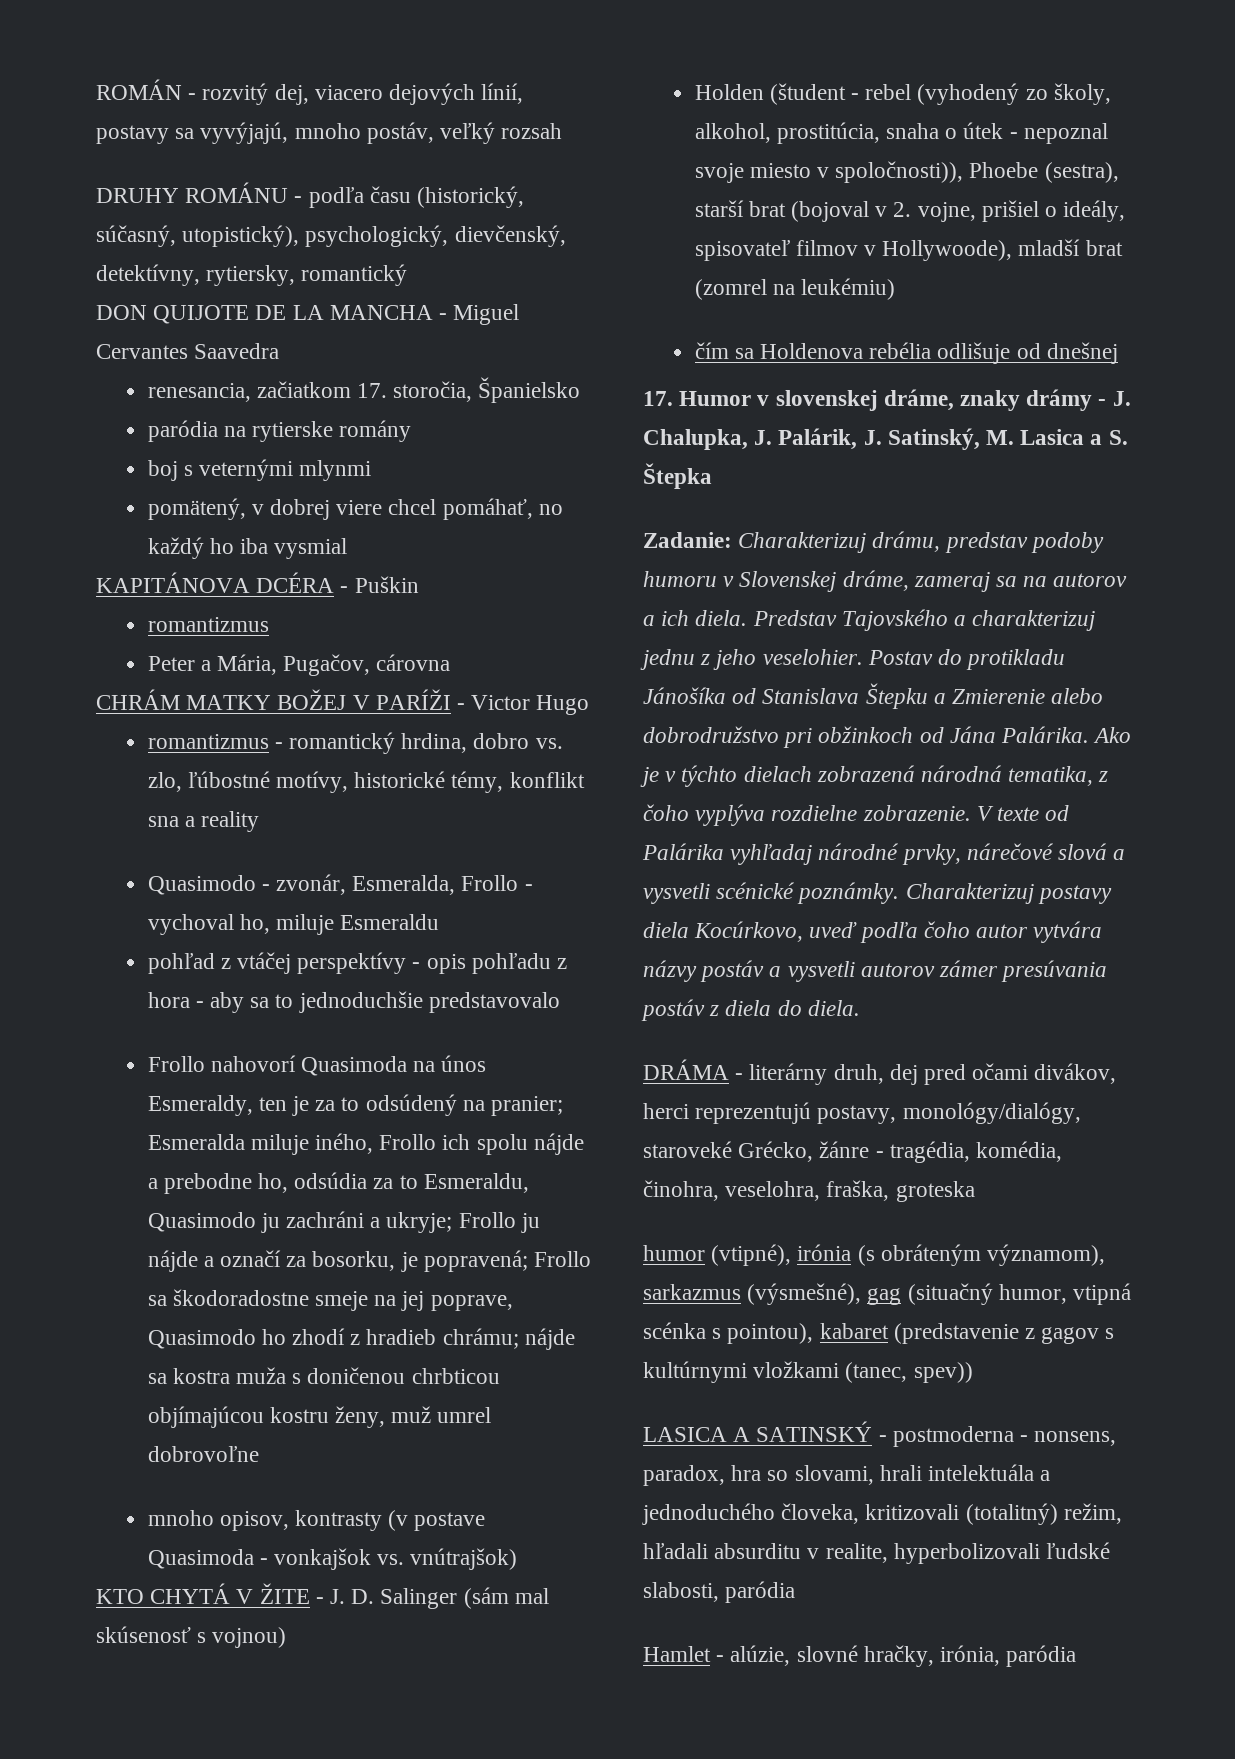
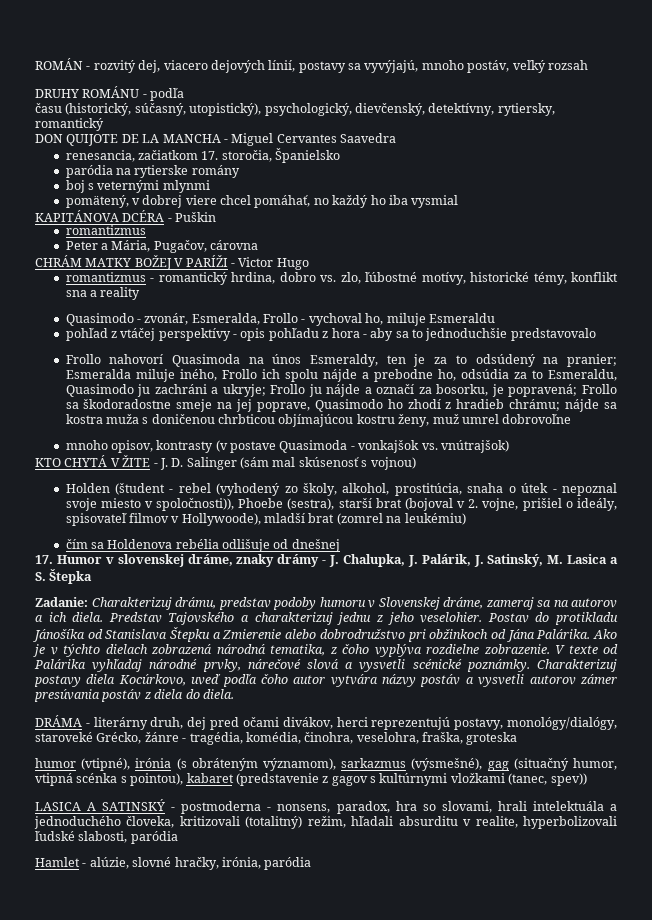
(364, 197) none -> (185, 94) //

